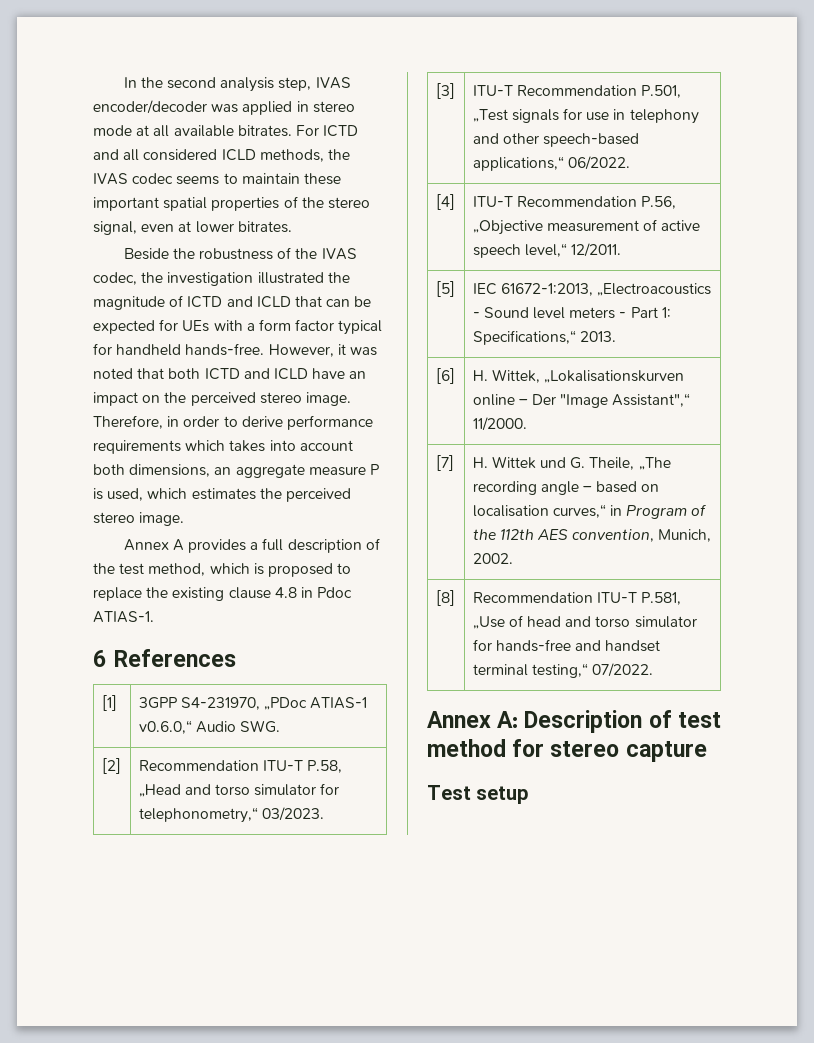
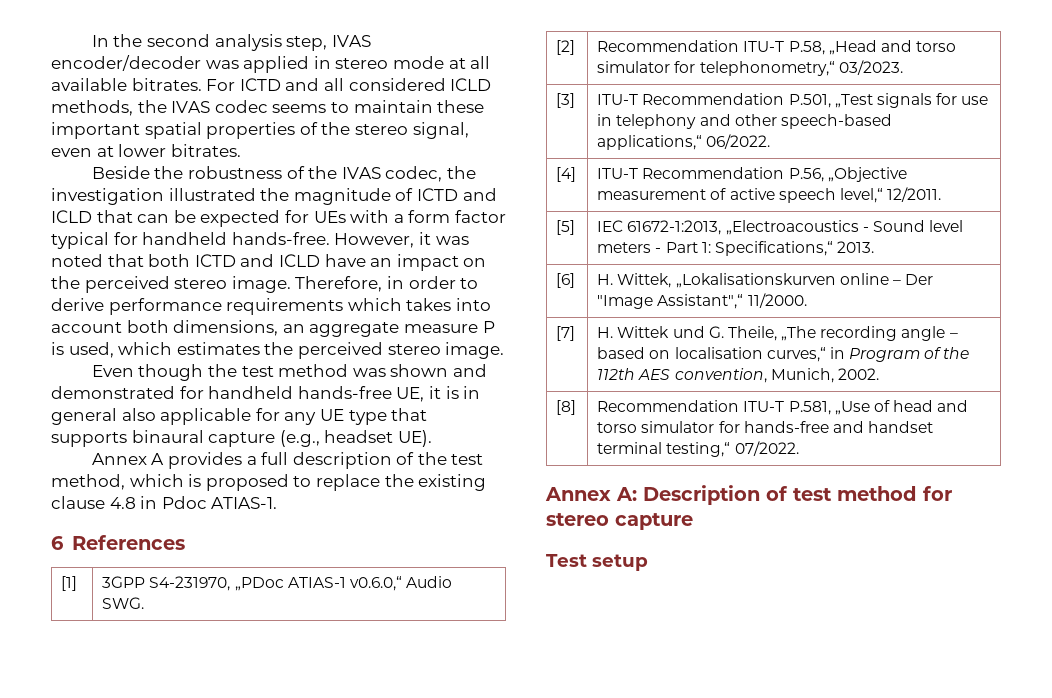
(185, 519) none -> [91,364,487,381] [51,386,481,402] [51,408,428,425] [51,430,432,447] // Even though the test method was shown and demonstrated for handheld hands-free UE, it is in general also applicable for any UE type that supports binaural capture (e.g., headset UE).

